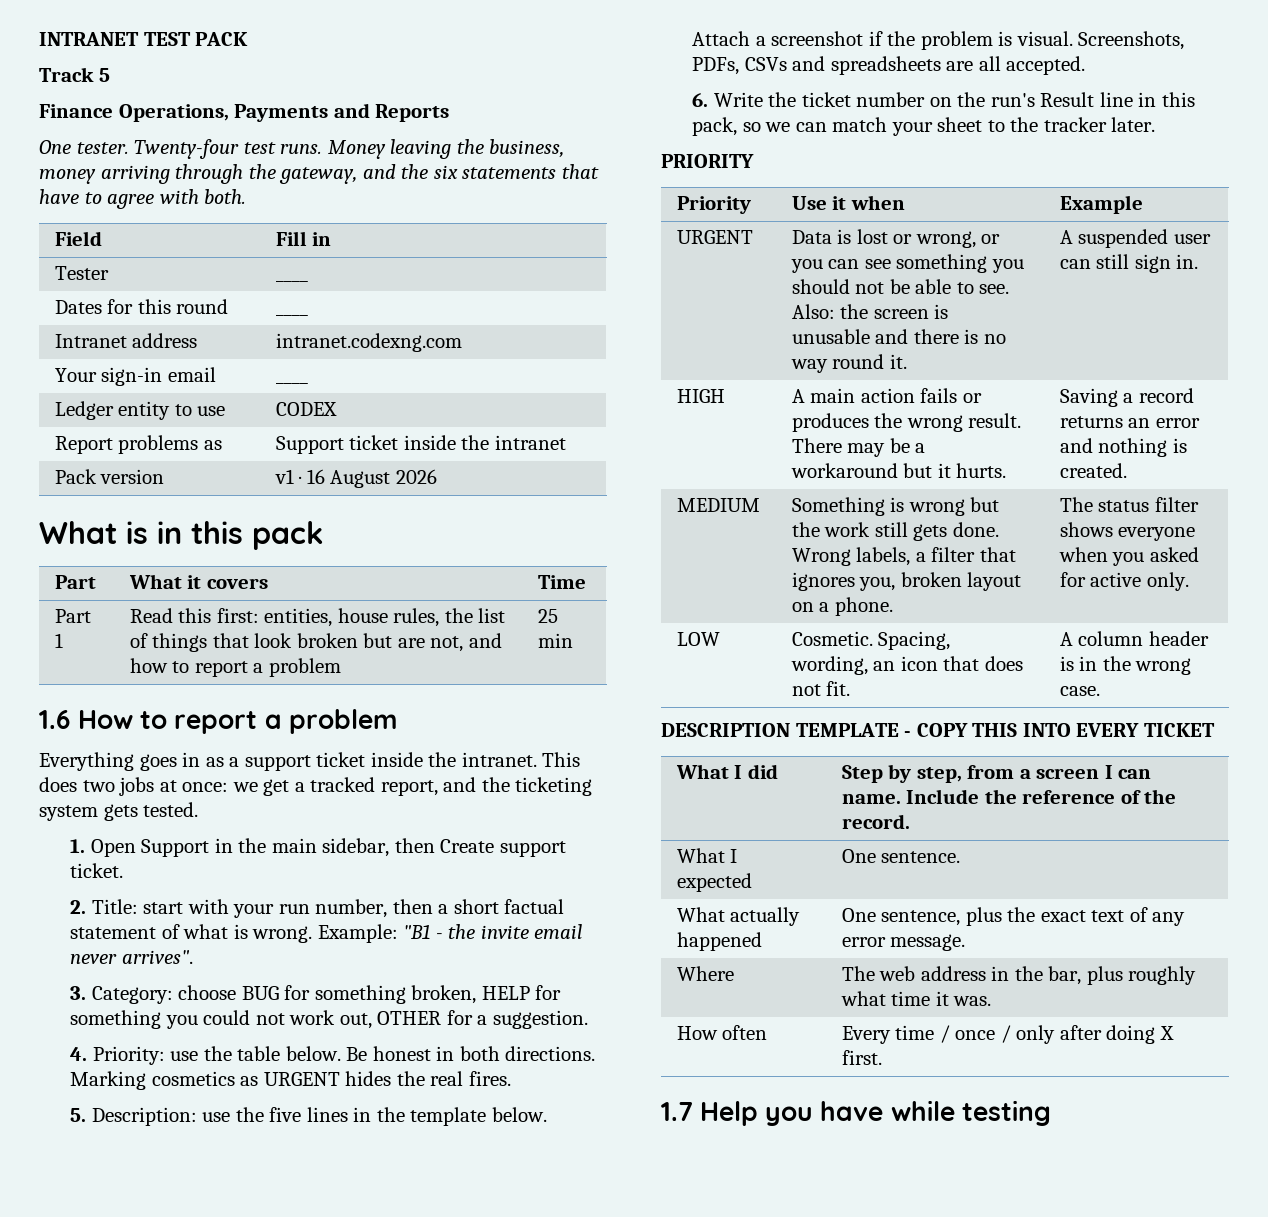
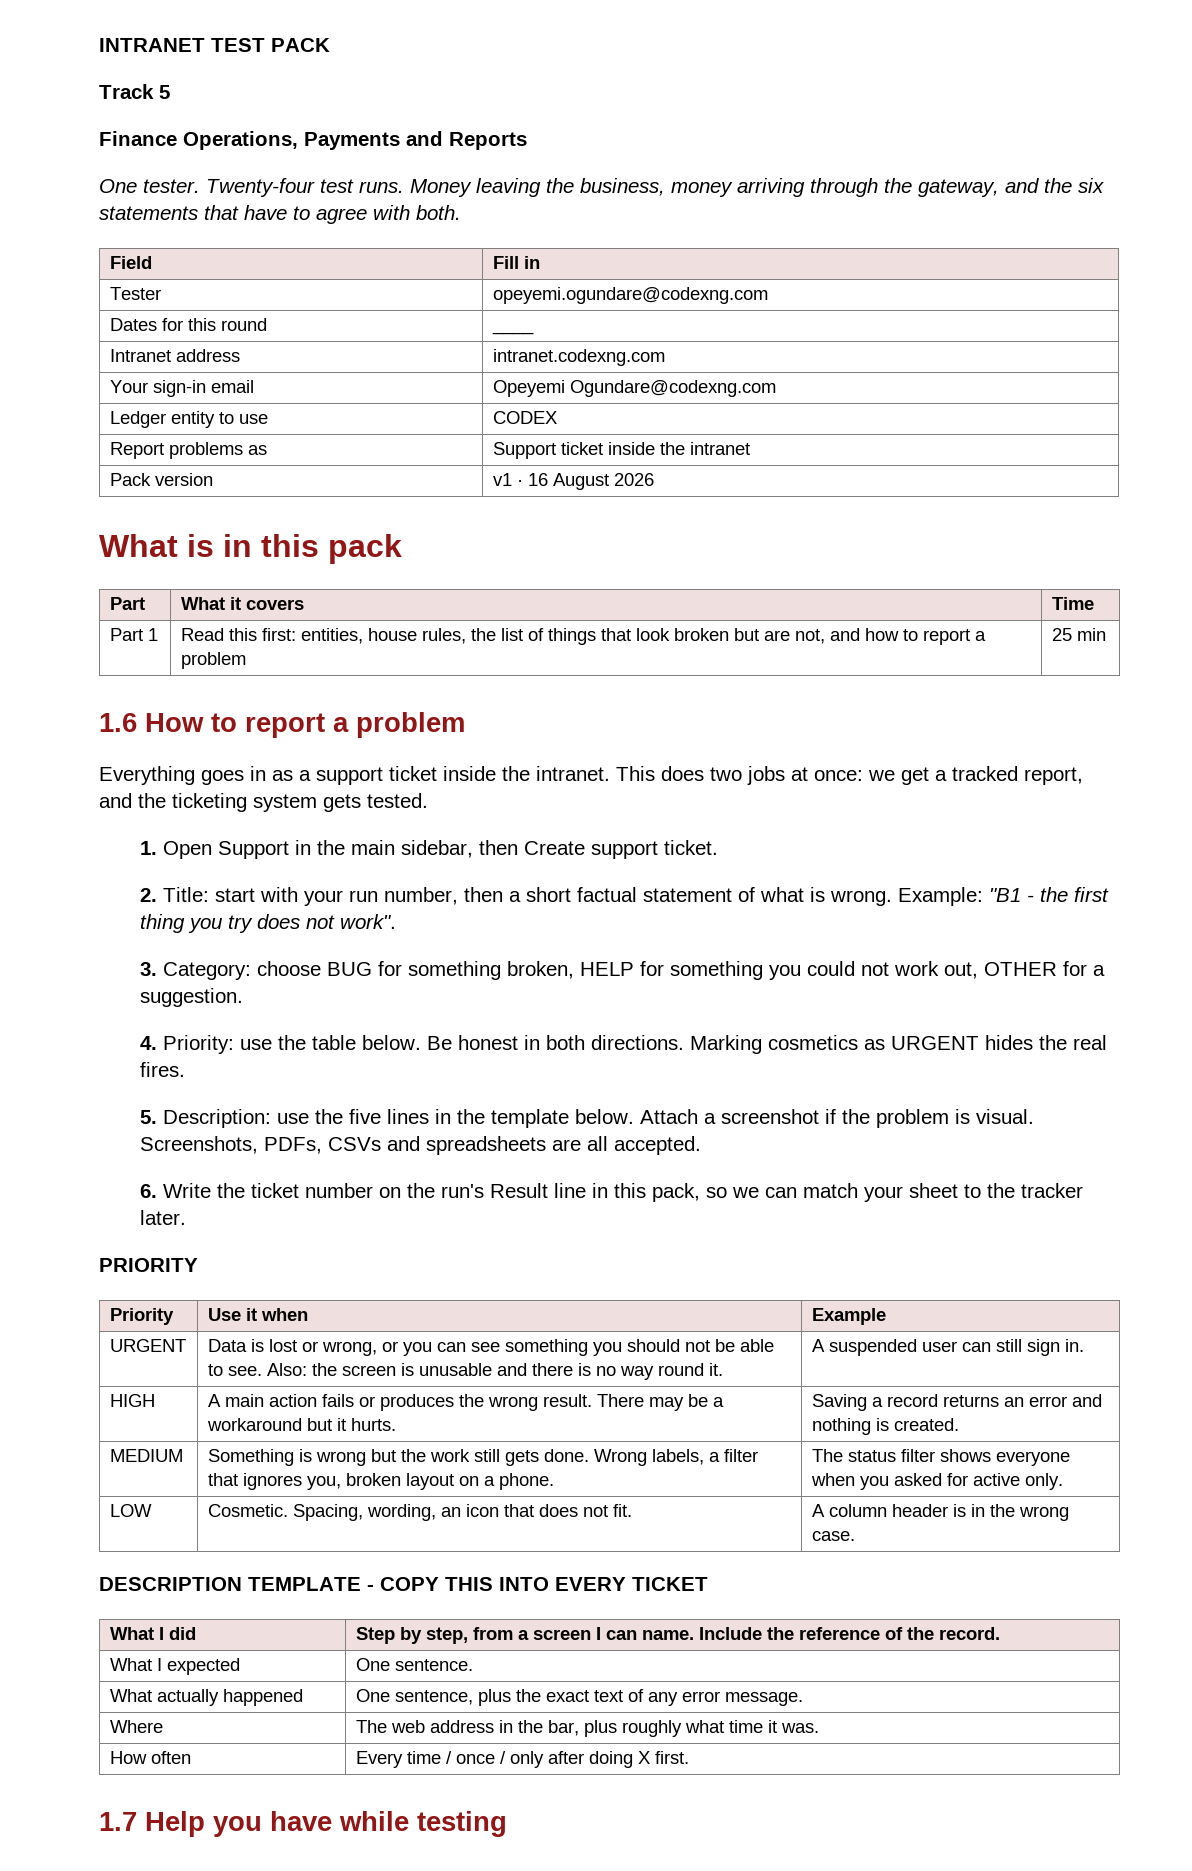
[275,280,308,282] ____ -> [492,287,768,304] opeyemi.ogundare@codexng.com
[275,382,308,384] ____ -> [492,380,776,397] Opeyemi Ogundare@codexng.com
[480,924,583,939] [70,950,193,964] invite email never arrives". -> [1073,887,1109,902] [139,914,396,933] first thing you try does not work".

